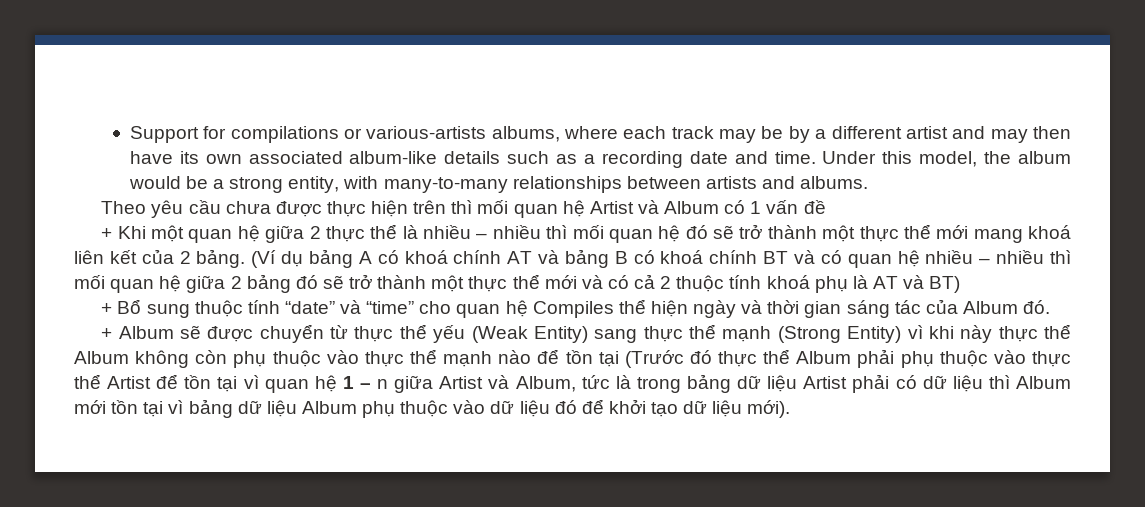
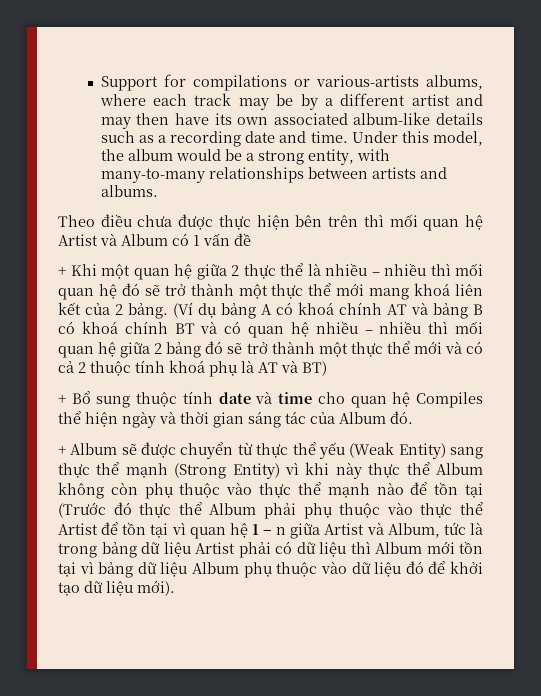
[151,200,221,218] yêu cầu -> [100,214,132,227] điều
(409, 208) none -> [295,215,323,227] bên
[284,300,415,314] “date” và “time” -> [218,391,313,404] date và time

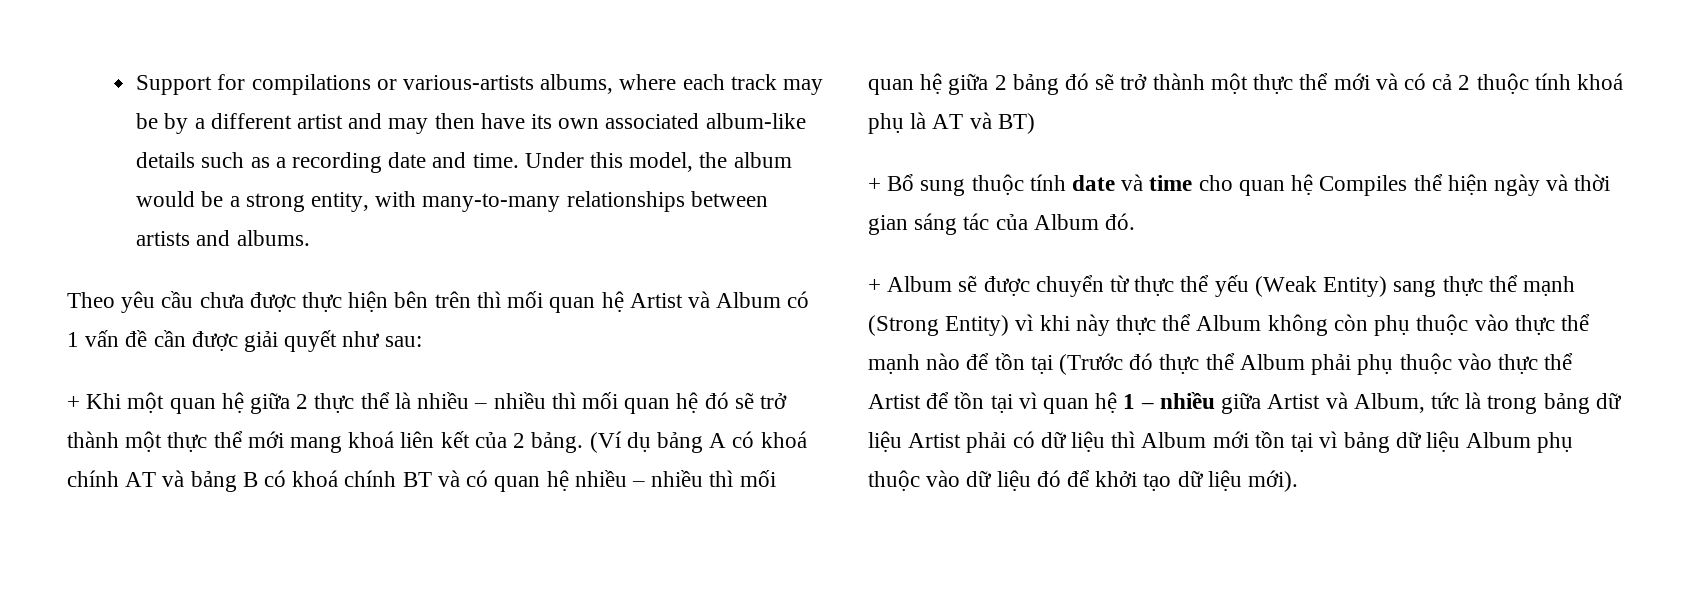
[100,214,132,227] điều -> [121,291,194,313] yêu cầu
(251, 239) none -> [153,330,422,352] cần được giải quyết như sau:
[276,527,287,535] n -> [1159,392,1215,409] nhiều

